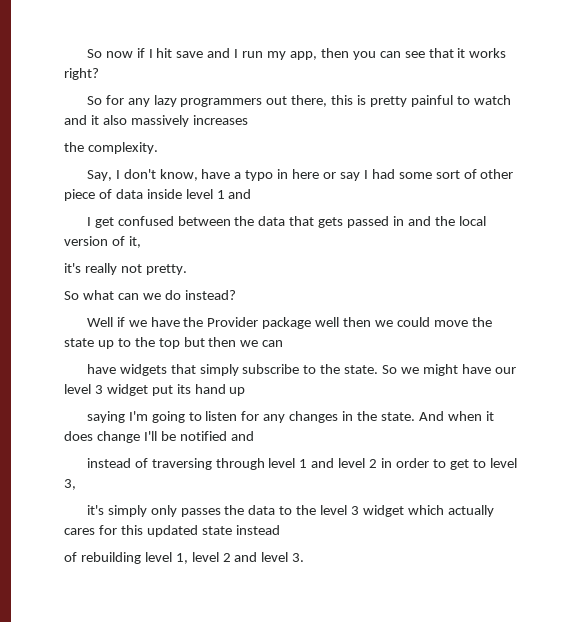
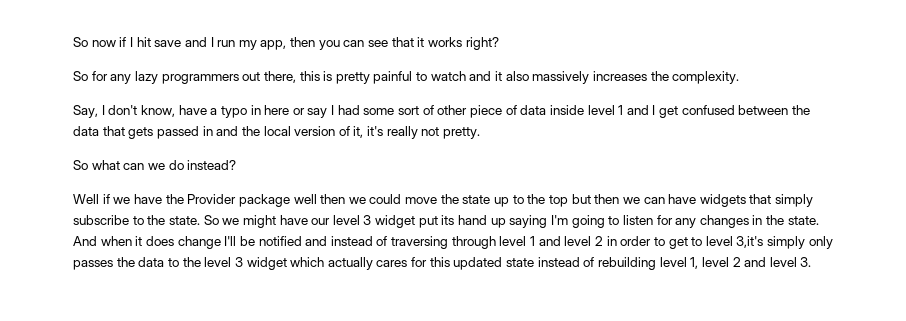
(248, 120) // -> (647, 76) none
(252, 194) // -> (649, 110) none
(141, 242) // -> (364, 132) none
(284, 343) // -> (665, 200) none
(246, 391) // -> (506, 223) none
(254, 436) // -> (328, 241) none
[64,479,76,490] [86,505,104,515] 3, // it's -> [736,236,764,248] 3,it's
(280, 530) // -> (580, 262) none

